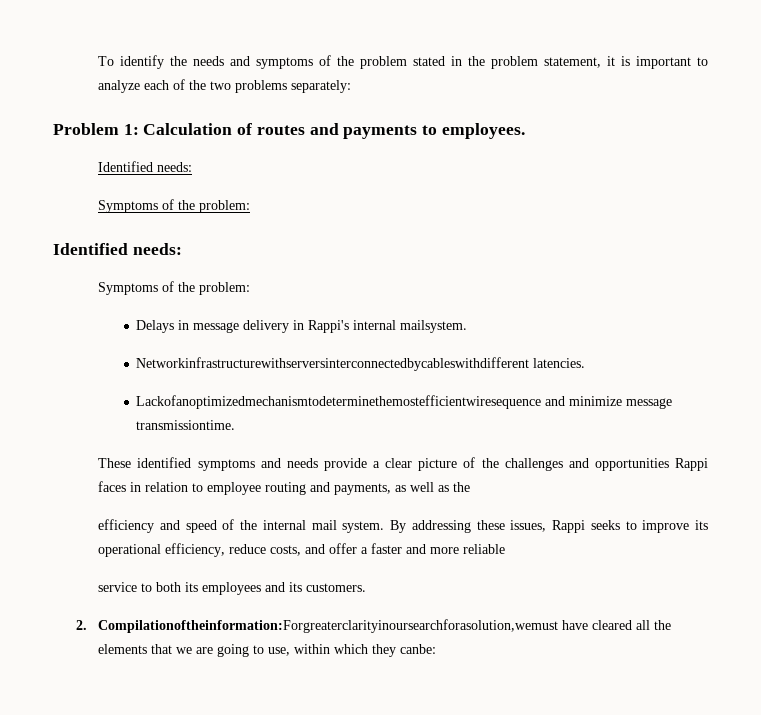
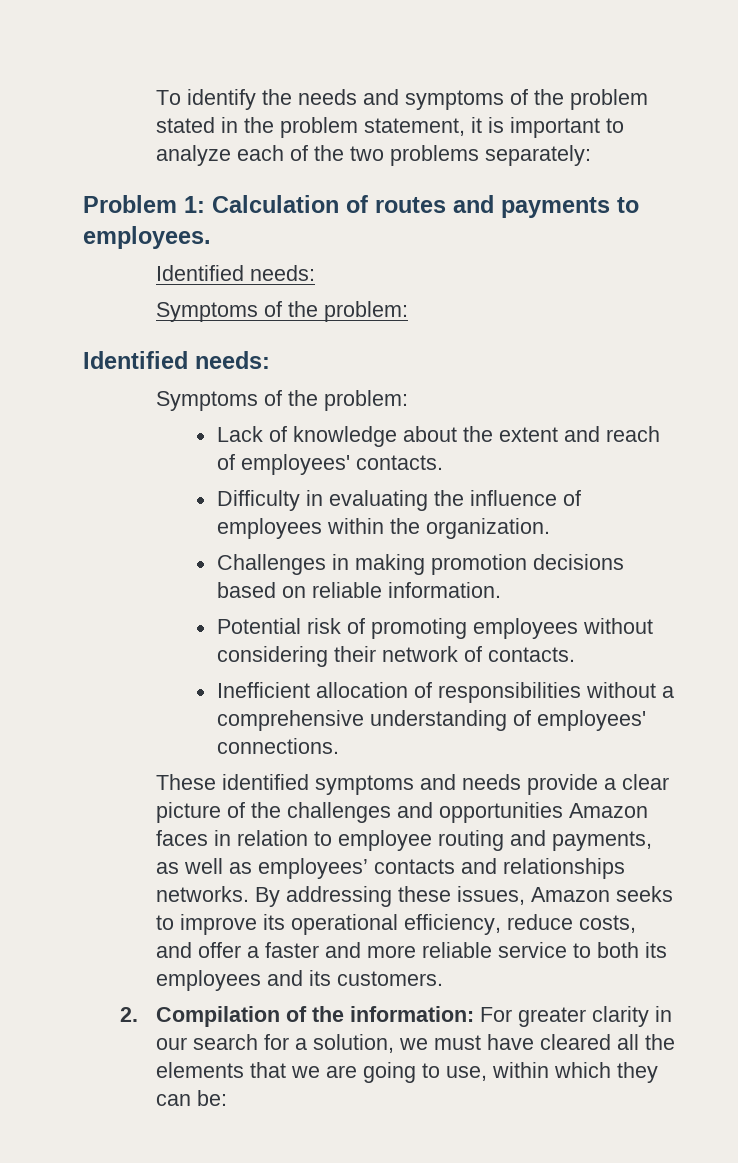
[136,320,468,333] [136,357,586,371] [136,395,673,409] [136,420,236,430] Delays in message delivery in Rappi's internal mailsystem. // Networkinfrastructurewithserversinterconnectedbycableswithdifferent latencies. // Lackofanoptimizedmechanismtodeterminethemostefficientwiresequence and minimize message transmissiontime. -> [216,426,660,447] [216,454,443,475] [216,490,581,511] [216,518,550,539] [216,554,624,575] [216,582,501,598] [216,618,653,639] [216,646,575,667] [216,682,674,703] [216,710,646,731] [216,738,339,754] Lack of knowledge about the extent and reach of employees' contacts. // Difficulty in evaluating the influence of employees within the organization. // Challenges in making promotion decisions based on reliable information. // Potential risk of promoting employees without considering their network of contacts. // Inefficient allocation of responsibilities without a comprehensive understanding of employees' connections.
[675,458,709,471] Rappi -> [569,803,649,818] Amazon
[453,482,471,492] [98,519,385,533] the // efficiency and speed of the internal mail system. -> [258,858,626,879] [156,886,250,902] employees’ contacts and relationships networks.
[552,520,586,533] Rappi -> [531,887,611,902] Amazon
(506, 549) // -> (493, 950) none
[98,619,559,633] Compilationoftheinformation:Forgreaterclarityinoursearchforasolution,wemust -> [156,1006,673,1027] [156,1034,482,1053] Compilation of the information: For greater clarity in our search for a solution, we must
[400,644,437,654] canbe: -> [156,1090,228,1106] can be:

